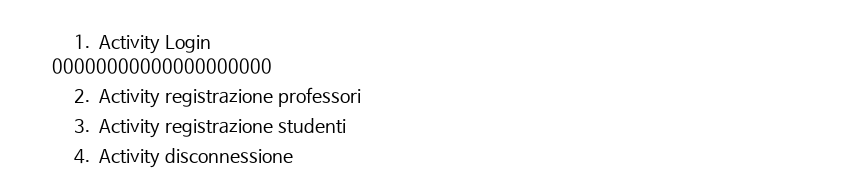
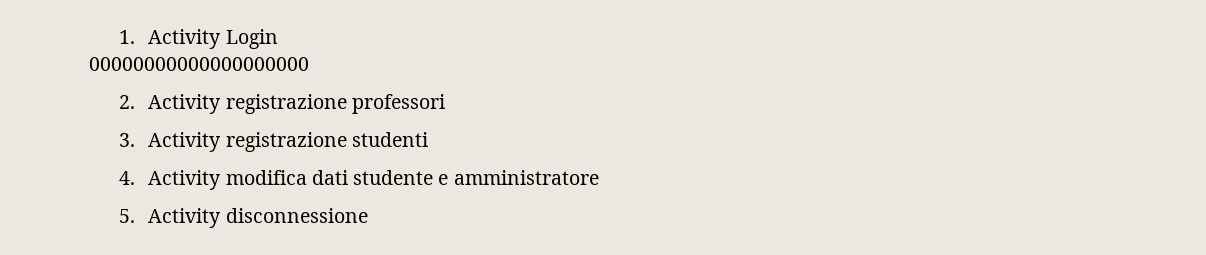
(161, 158) none -> [225,170,599,185] [118,208,222,228] modifica dati studente e amministratore // 5. Activity

